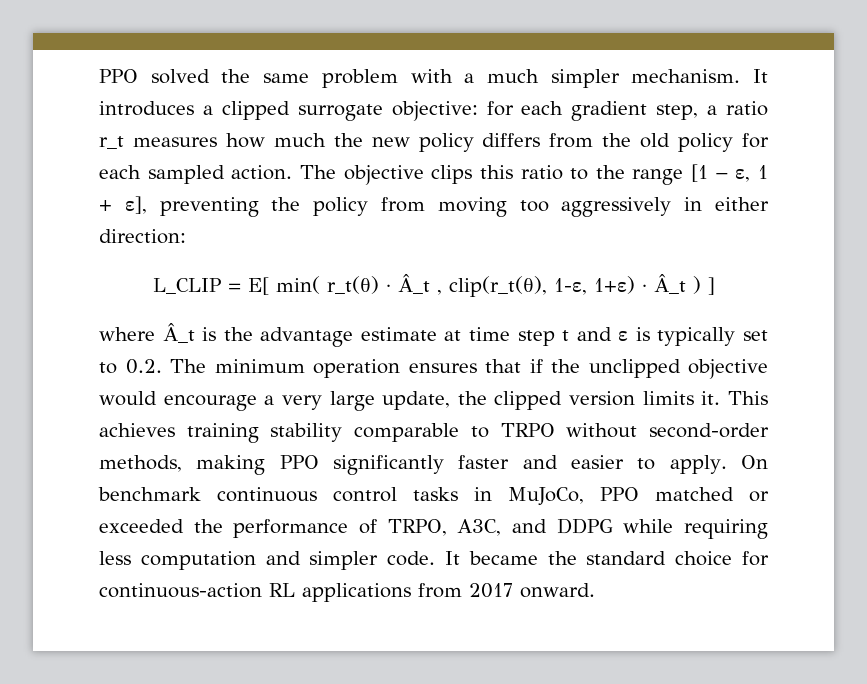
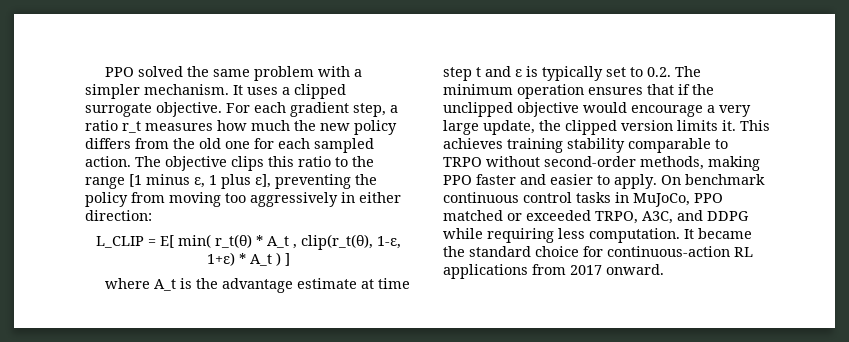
[486,69,539,83] much -> (363, 73) none
[99,101,194,116] introduces -> [247,87,278,95] uses
[391,101,514,121] objective: for -> [156,102,250,117] objective. For
[678,133,734,152] policy -> [225,141,250,149] one
[715,173,728,179] − -> [146,174,190,185] minus
[99,200,112,211] + -> [221,174,251,189] plus
[385,274,430,294] · Â_t -> [256,235,289,248] * A_t
[641,274,686,294] · Â_t -> [239,253,272,266] * A_t
[162,323,195,343] Â_t -> [154,279,177,291] A_t
[333,455,445,475] significantly -> (472, 180) none
[193,519,377,538] the performance of -> (591, 215) none
[140,551,436,570] computation and simpler code. -> [589,228,680,243] computation.

